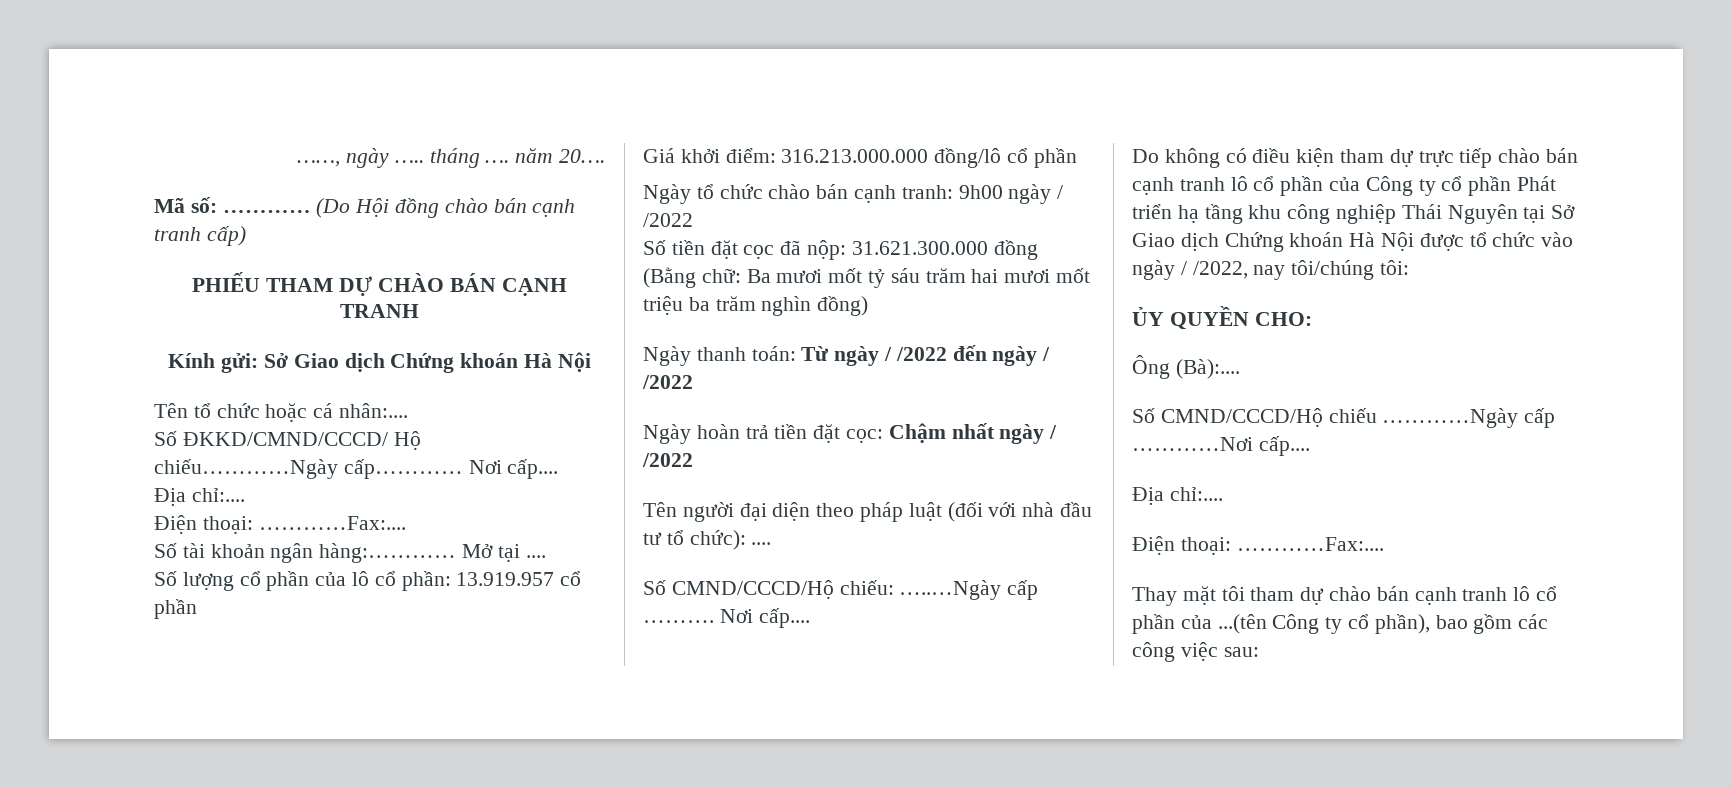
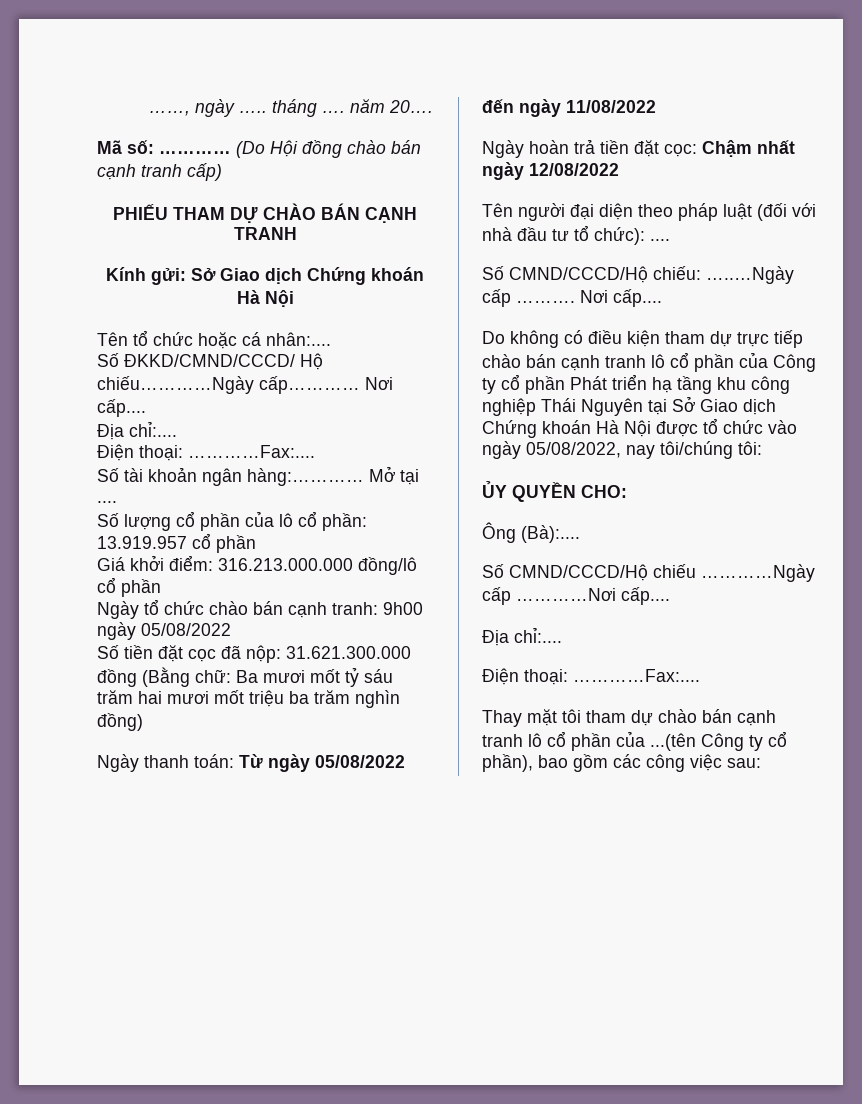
[1057,185,1064,199] [643,213,693,227] / /2022 -> [141,623,231,636] 05/08/2022
[884,345,1051,366] [642,375,693,389] / /2022 đến ngày / /2022 -> [315,755,405,768] [482,99,656,117] 05/08/2022 đến ngày 11/08/2022
[1049,425,1058,439] [642,453,693,467] / /2022 -> [529,163,619,176] 12/08/2022
[1180,261,1248,279] / /2022, -> [526,442,621,458] 05/08/2022,

